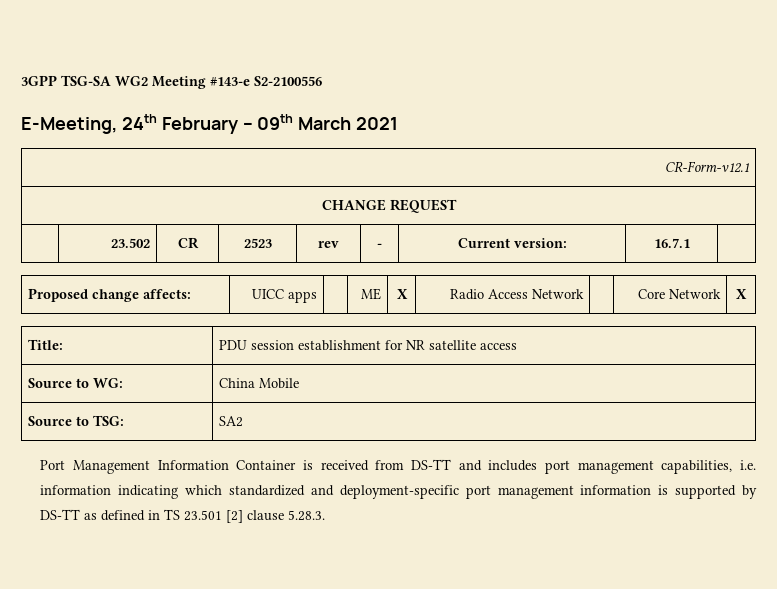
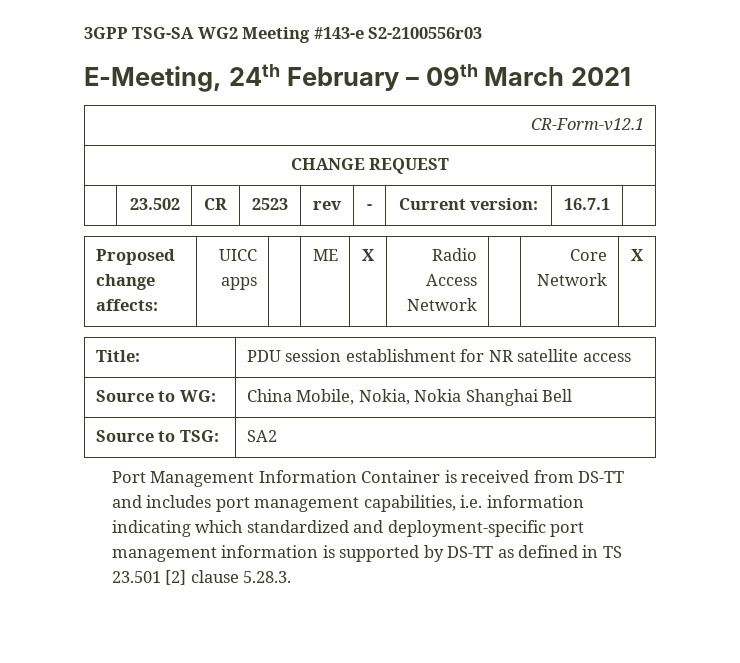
[254,76,322,86] S2-2100556 -> [368,27,483,39] S2-2100556r03
[258,378,299,389] Mobile -> [296,389,573,406] Mobile, Nokia, Nokia Shanghai Bell

